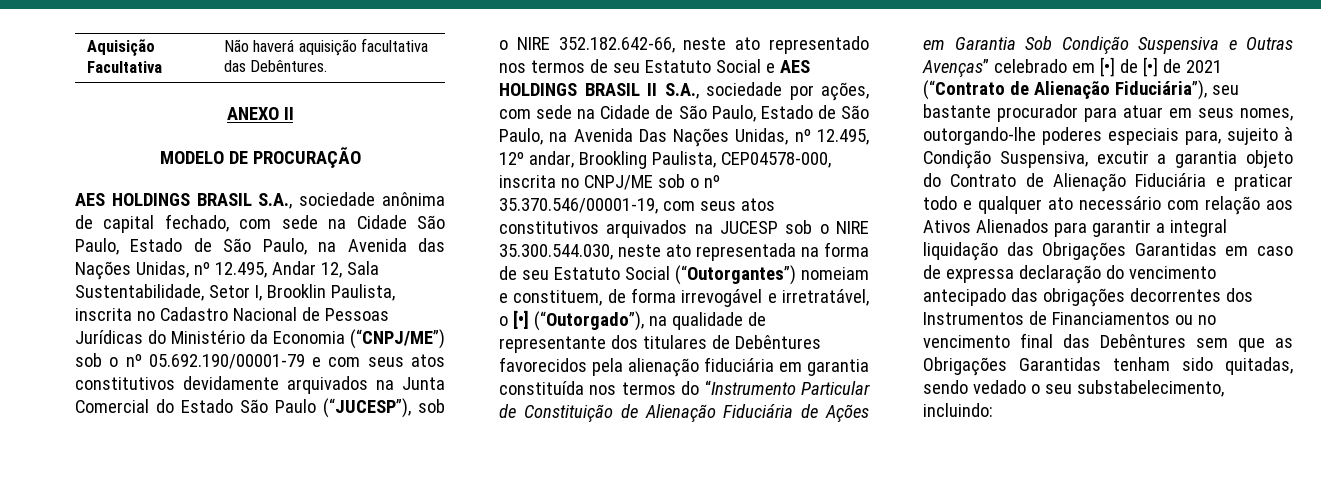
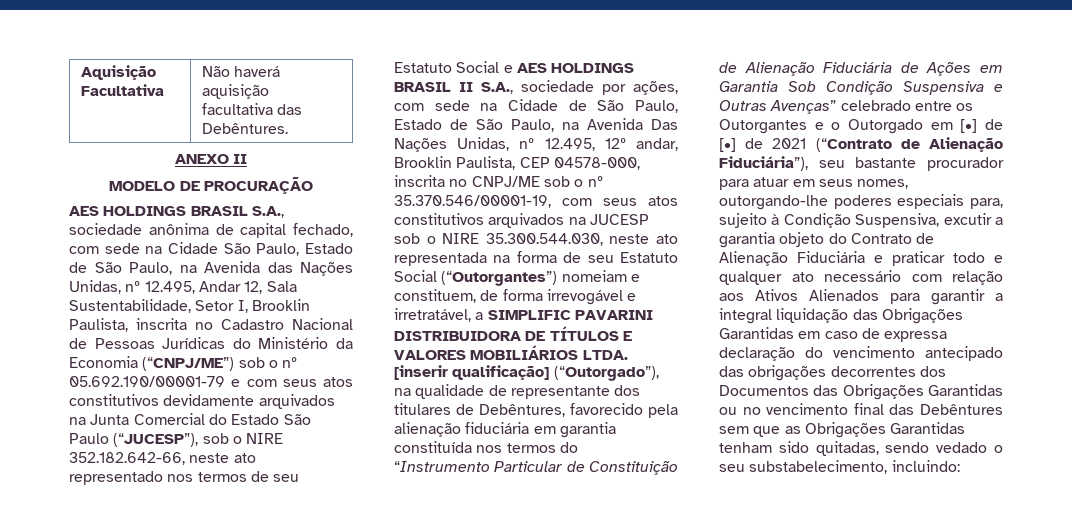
[578,151,831,169] Brookling Paulista, CEP04578-000, -> [394,156,640,170] Brooklin Paulista, CEP 04578-000,
[499,310,529,329] o [•] -> [475,310,653,320] [394,326,632,341] [394,345,628,360] [394,365,550,380] a SIMPLIFIC PAVARINI DISTRIBUIDORA DE TÍTULOS E VALORES MOBILIÁRIOS LTDA. [inserir qualificação]
[734,335,821,349] [499,357,587,372] Debêntures favorecidos -> [479,403,643,417] Debêntures, favorecido
(1067, 66) none -> [914,101,974,111] [719,119,923,134] entre os Outorgantes e o Outorgado
[923,311,1170,325] Instrumentos de Financiamentos -> [719,384,1003,400] Documentos das Obrigações Garantidas

